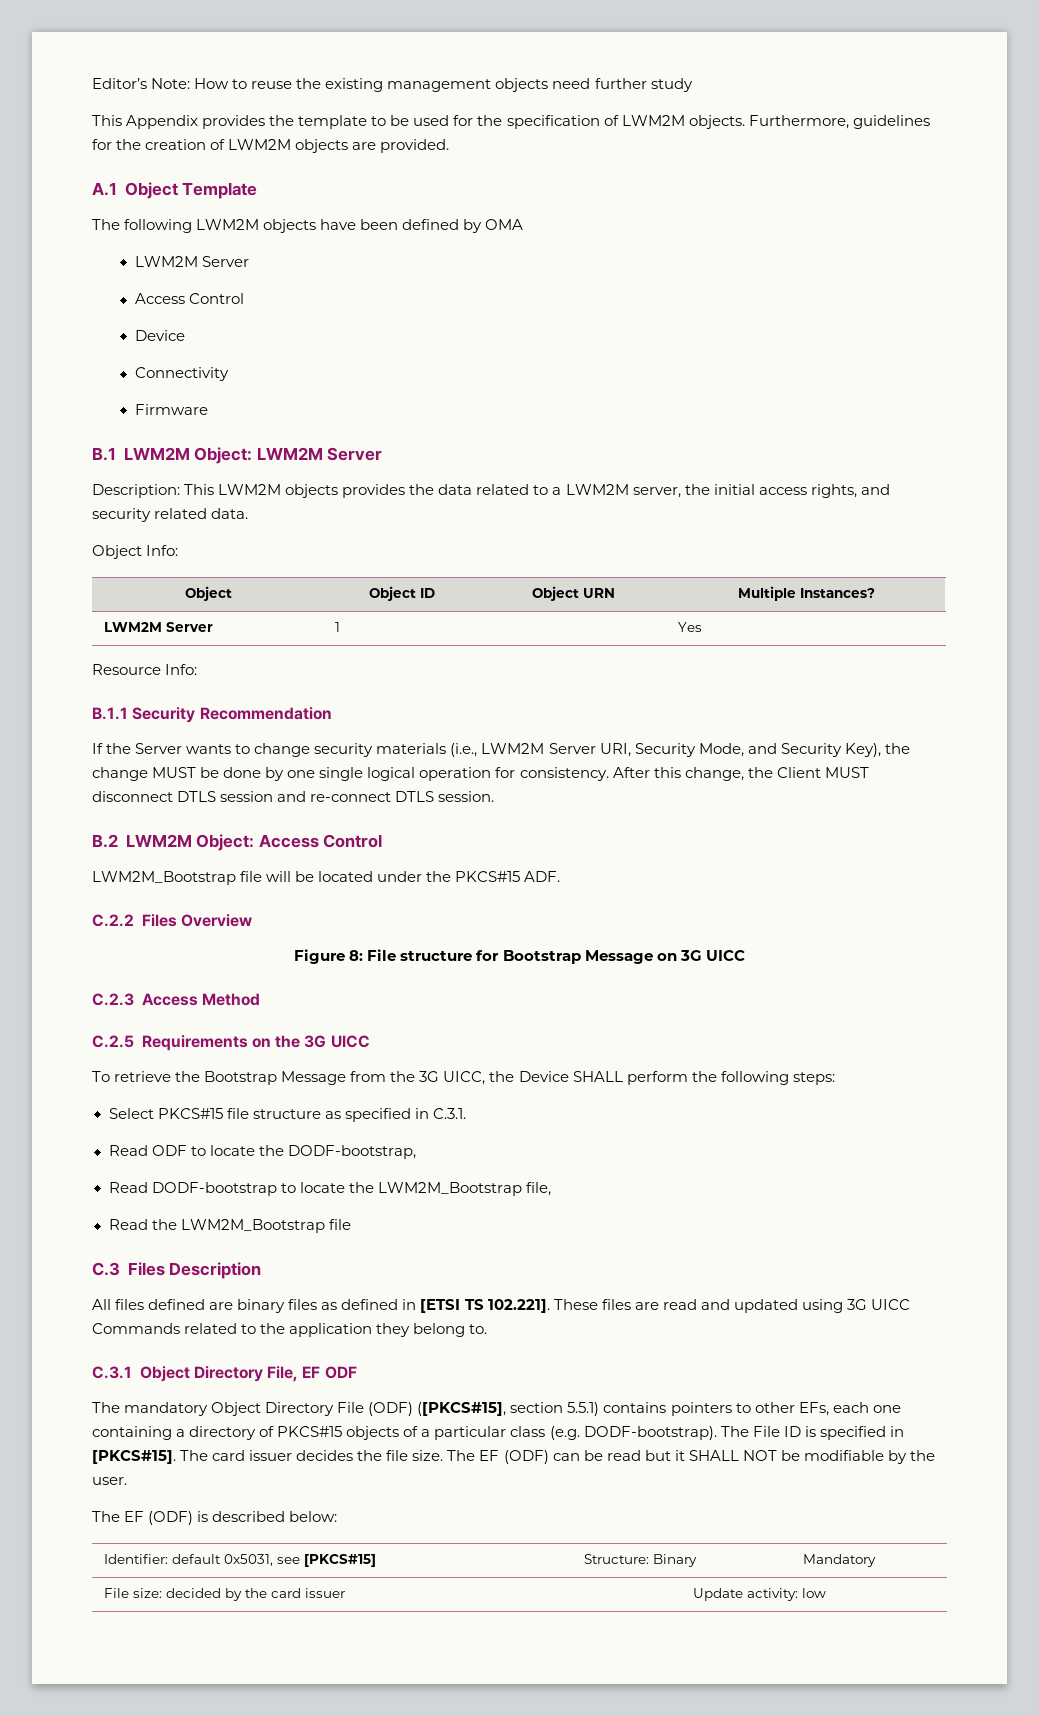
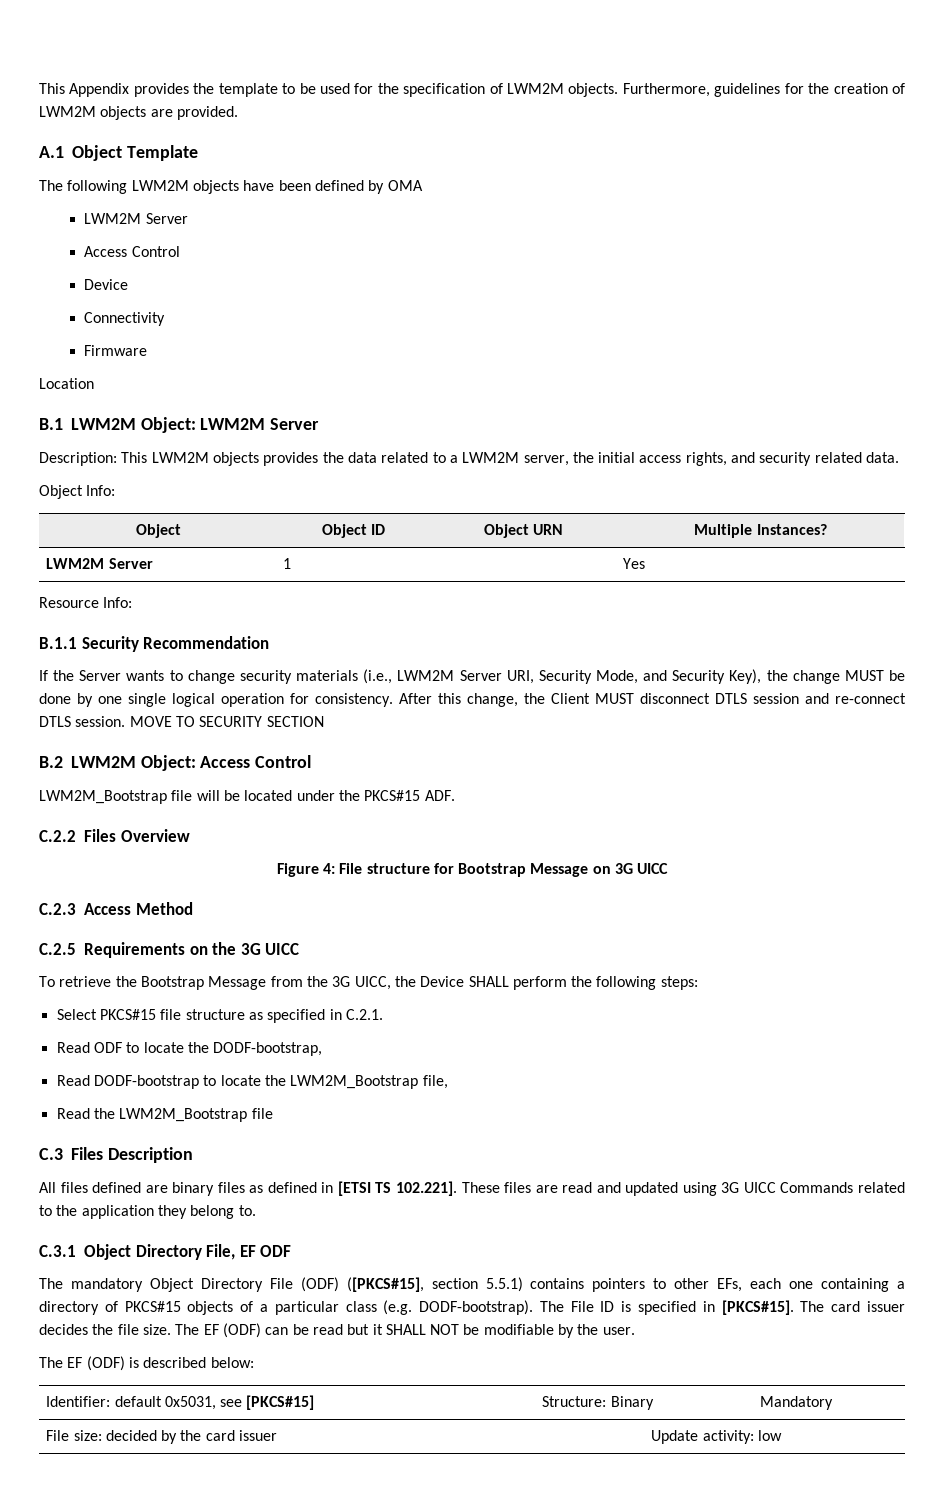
[92,78,693,92] Editor’s Note: How to reuse the existing management objects need further study // -> (39, 88) none
(208, 409) none -> [39,378,94,389] // Location
(495, 796) none -> [129,716,324,727] MOVE TO SECURITY SECTION
[349,950,364,961] 8: -> [322,863,335,874] 4:
[432,1108,466,1119] C.3.1. -> [345,1009,383,1020] C.2.1.

